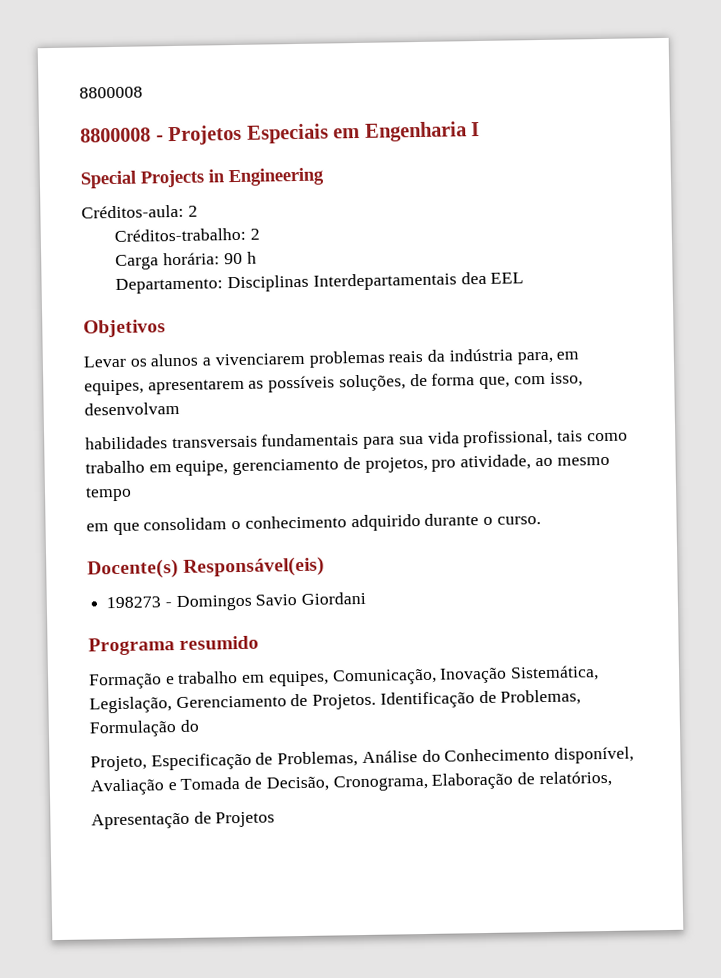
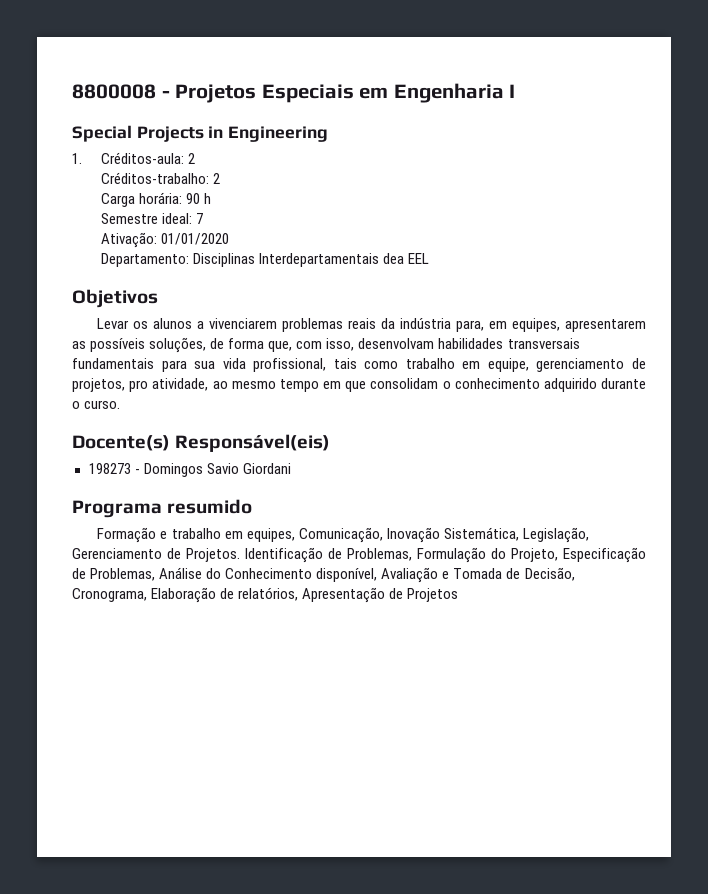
[79,86,143,99] [80,127,151,143] 8800008 // 8800008 -> [72,84,156,99] 8800008
(325, 177) none -> [72,153,82,164] 1.
(257, 257) none -> [100,213,204,224] [100,232,229,248] // Semestre ideal: 7 // Ativação: 01/01/2020
(180, 408) // -> (435, 343) none
(132, 494) // -> (319, 385) none
(199, 725) // -> (507, 553) none
(612, 779) // -> (299, 594) none

